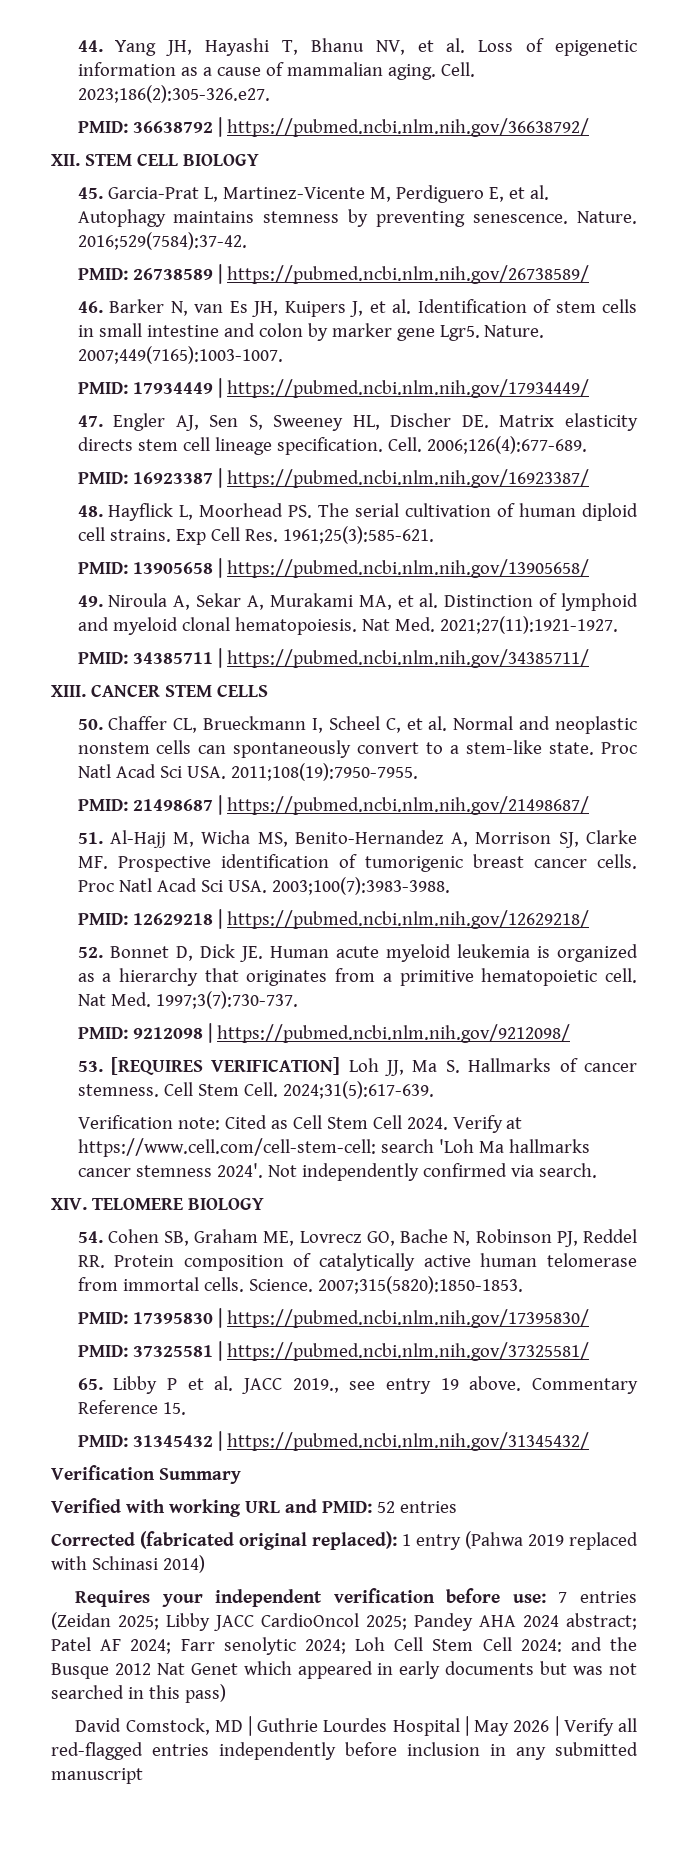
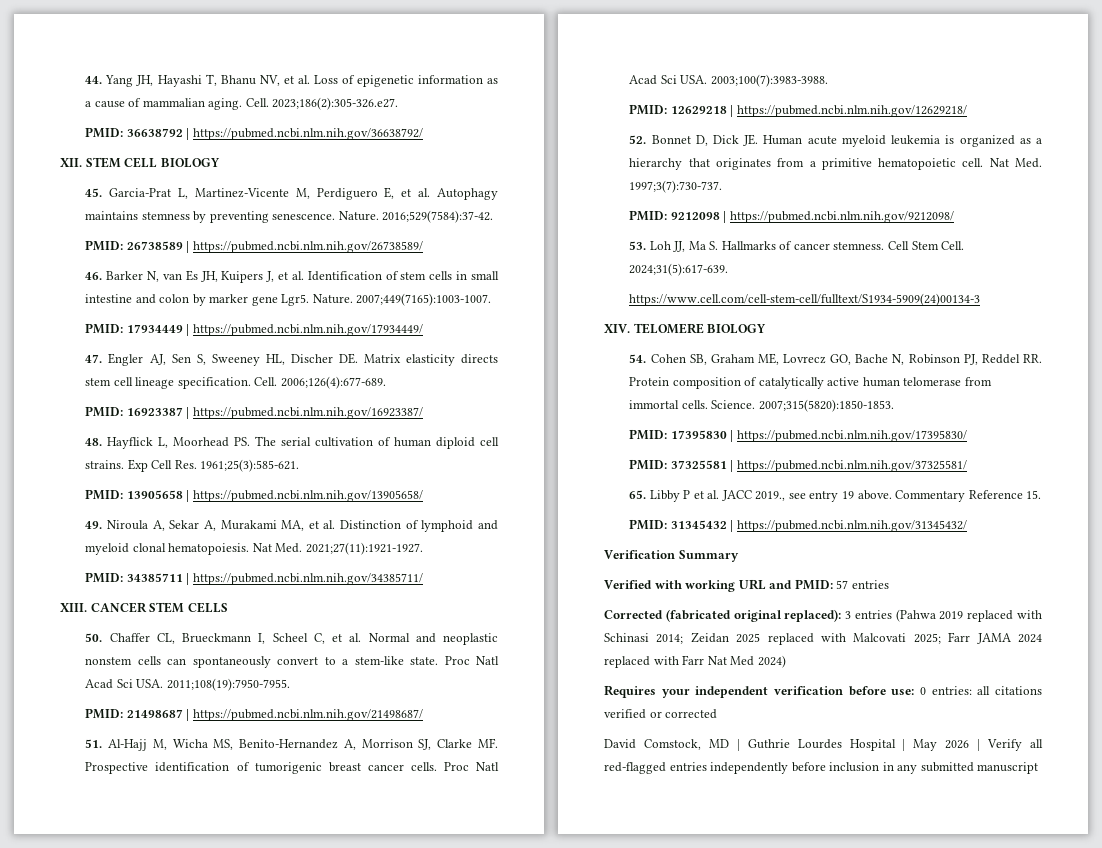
[110,1057,341,1075] [REQUIRES VERIFICATION] -> (647, 245) none
[77,1115,523,1133] [77,1138,590,1157] [77,1163,597,1181] Verification note: Cited as Cell Stem Cell 2024. Verify at https://www.cell.com/cell-stem-cell: search 'Loh Ma hallmarks cancer stemness 2024'. Not independently confirmed via search. -> [629,293,981,306] https://www.cell.com/cell-stem-cell/fulltext/S1934-5909(24)00134-3
[376,1501,395,1513] 52 -> [836,580,849,589] 57
[402,1534,461,1550] 1 entry -> [845,610,892,619] 3 entries
[162,1555,205,1573] 2014) -> [656,632,1042,645] [604,655,786,668] 2014; Zeidan 2025 replaced with Malcovati 2025; Farr JAMA 2024 replaced with Farr Nat Med 2024)
[558,1591,637,1603] [51,1612,637,1631] [51,1637,638,1655] [51,1661,637,1679] [51,1684,226,1703] 7 entries (Zeidan 2025; Libby JACC CardioOncol 2025; Pandey AHA 2024 abstract; Patel AF 2024; Farr senolytic 2024; Loh Cell Stem Cell 2024: and the Busque 2012 Nat Genet which appeared in early documents but was not searched in this pass) -> [920,686,1042,695] [604,709,718,719] 0 entries: all citations verified or corrected

